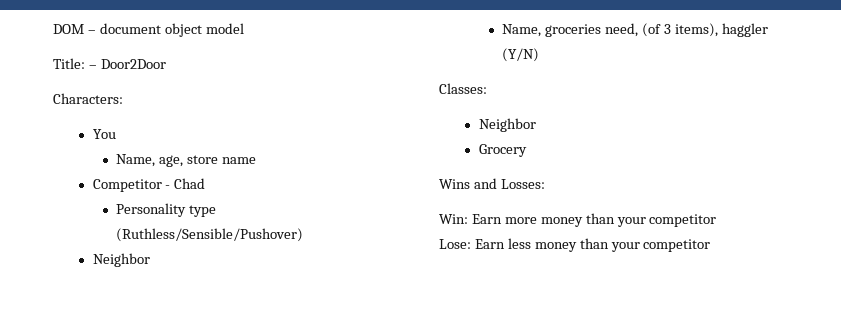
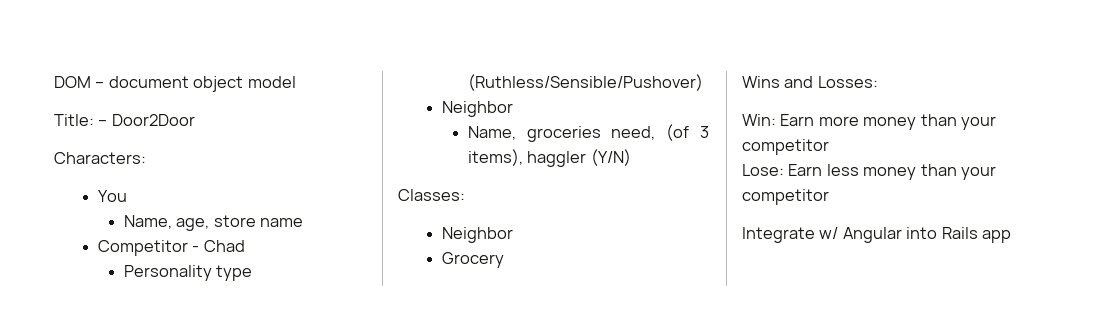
(711, 245) none -> [742,227,1012,243] // Integrate w/ Angular into Rails app

